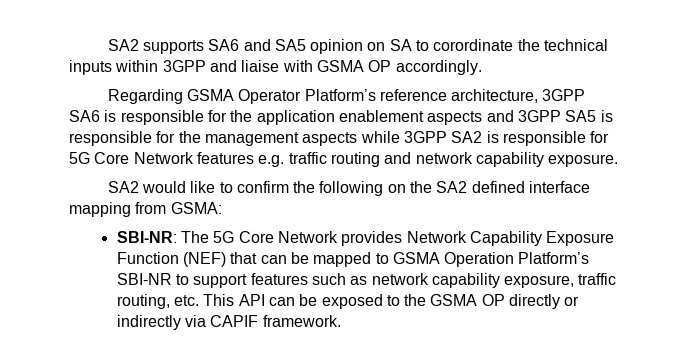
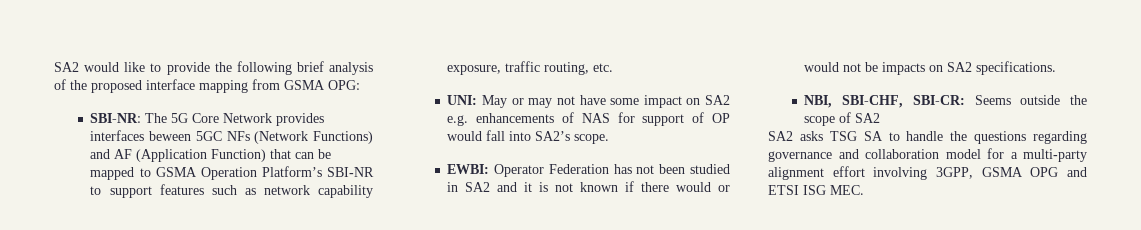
[107,39,609,54] [69,60,482,75] [107,89,586,104] [69,110,613,125] [69,131,610,146] [69,152,619,167] [107,181,139,193] SA2 supports SA6 and SA5 opinion on SA to corordinate the technical inputs within 3GPP and liaise with GSMA OP accordingly. // Regarding GSMA Operator Platform’s reference architecture, 3GPP SA6 is responsible for the application enablement aspects and 3GPP SA5 is responsible for the management aspects while 3GPP SA2 is responsible for 5G Core Network features e.g. traffic routing and network capability exposure. // SA2 -> [54,62,79,72] SA2
[236,181,289,193] confirm -> [166,62,210,75] provide
[387,181,525,193] on the SA2 defined -> [296,61,373,75] [54,79,142,93] brief analysis of the proposed
[170,202,222,214] GSMA: -> [284,80,360,90] GSMA OPG:
[406,231,615,246] [116,252,226,267] Network Capability Exposure Function (NEF) -> [90,130,373,144] [90,149,267,162] interfaces beween 5GC NFs (Network Functions) and AF (Application Function)
[203,294,580,309] [116,315,341,330] This API can be exposed to the GSMA OP directly or indirectly via CAPIF framework. -> [447,95,730,108] [447,112,730,126] [447,130,610,144] [447,164,730,177] [447,181,730,192] [804,61,1057,75] [804,95,1087,108] [804,112,881,126] [768,131,1087,144] [768,148,1087,162] [768,166,1087,180] [768,185,864,195] // UNI: May or may not have some impact on SA2 e.g. enhancements of NAS for support of OP would fall into SA2’s scope. // EWBI: Operator Federation has not been studied in SA2 and it is not known if there would or would not be impacts on SA2 specifications. // NBI, SBI-CHF, SBI-CR: Seems outside the scope of SA2 // SA2 asks TSG SA to handle the questions regarding governance and collaboration model for a multi-party alignment effort involving 3GPP, GSMA OPG and ETSI ISG MEC.

